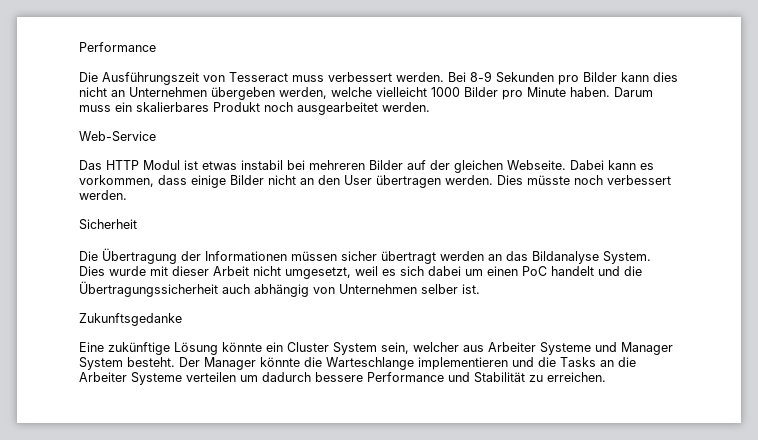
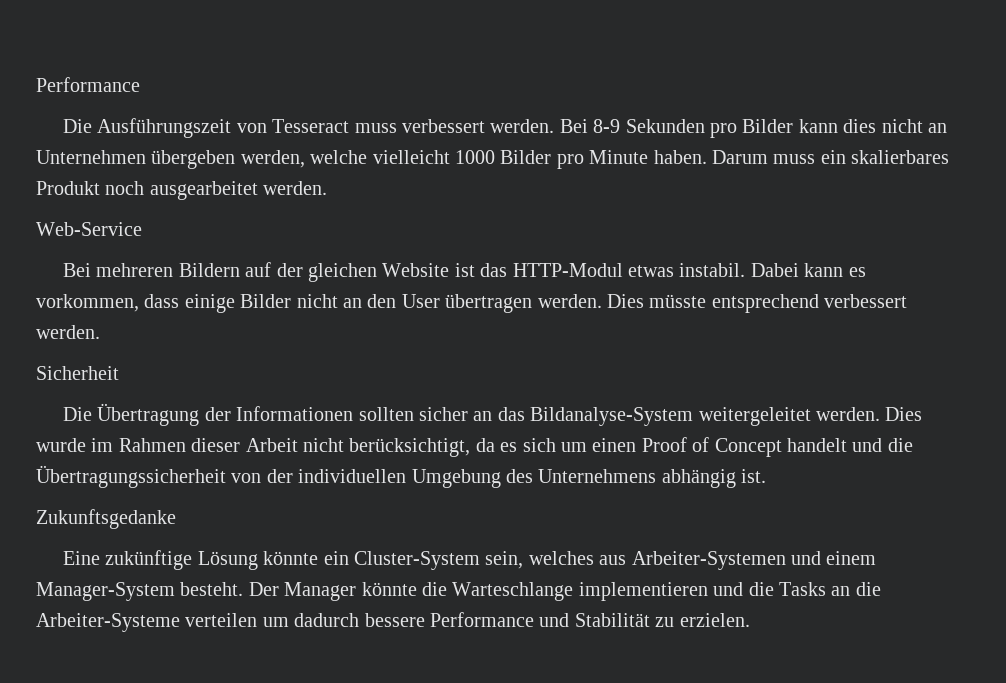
[79,160,566,173] Das HTTP Modul ist etwas instabil bei mehreren Bilder auf der gleichen Webseite. -> [63,262,746,282] Bei mehreren Bildern auf der gleichen Website ist das HTTP-Modul etwas instabil.
[574,175,603,185] noch -> [711,294,819,313] entsprechend
[291,251,651,264] [79,266,168,276] müssen sicher übertragt werden an das Bildanalyse System. Dies wurde mit -> [358,407,923,426] [36,438,186,452] sollten sicher an das Bildanalyse-System weitergeleitet werden. Dies wurde im Rahmen
[285,266,378,279] umgesetzt, weil -> [349,438,495,457] berücksichtigt, da
[428,266,461,276] dabei -> (556, 445) none
[522,266,547,276] PoC -> [641,437,782,457] Proof of Concept
[222,284,458,297] auch abhängig von Unternehmen selber -> [231,469,736,488] von der individuellen Umgebung des Unternehmens abhängig
[287,342,673,355] [79,357,123,370] Cluster System sein, welcher aus Arbeiter Systeme und Manager System -> [354,551,877,570] [36,582,175,601] Cluster-System sein, welches aus Arbeiter-Systemen und einem Manager-System
[79,372,182,385] Arbeiter Systeme -> [36,613,180,632] Arbeiter-Systeme
[547,372,606,382] erreichen. -> [679,613,750,627] erzielen.

